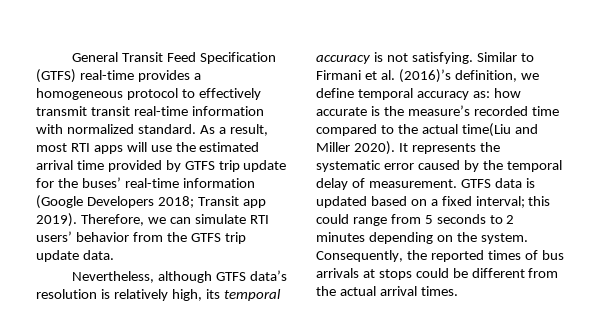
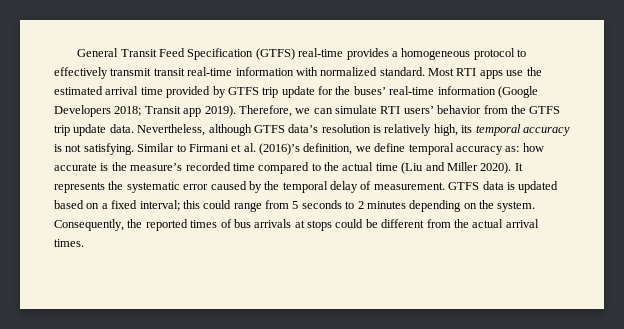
[199,124,268,136] [36,143,67,152] As a result, most -> [428,68,454,76] Most
[126,142,147,152] will -> (503, 74) none
(114, 255) // -> (134, 128) none
[461,123,511,137] time(Liu -> [375,162,424,174] time (Liu

